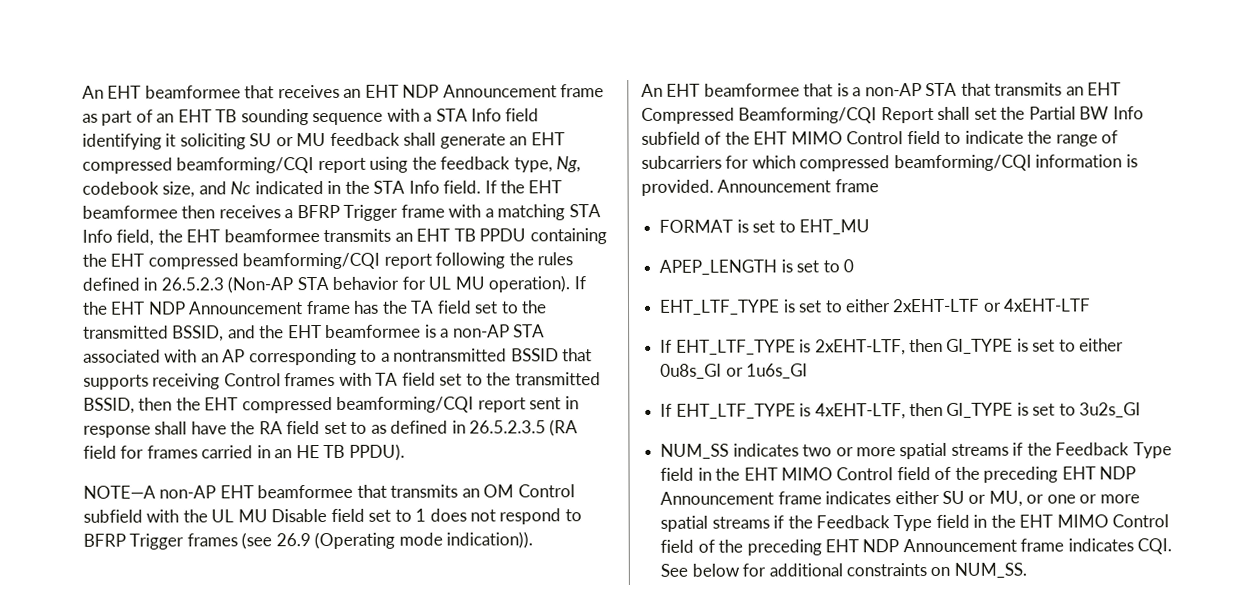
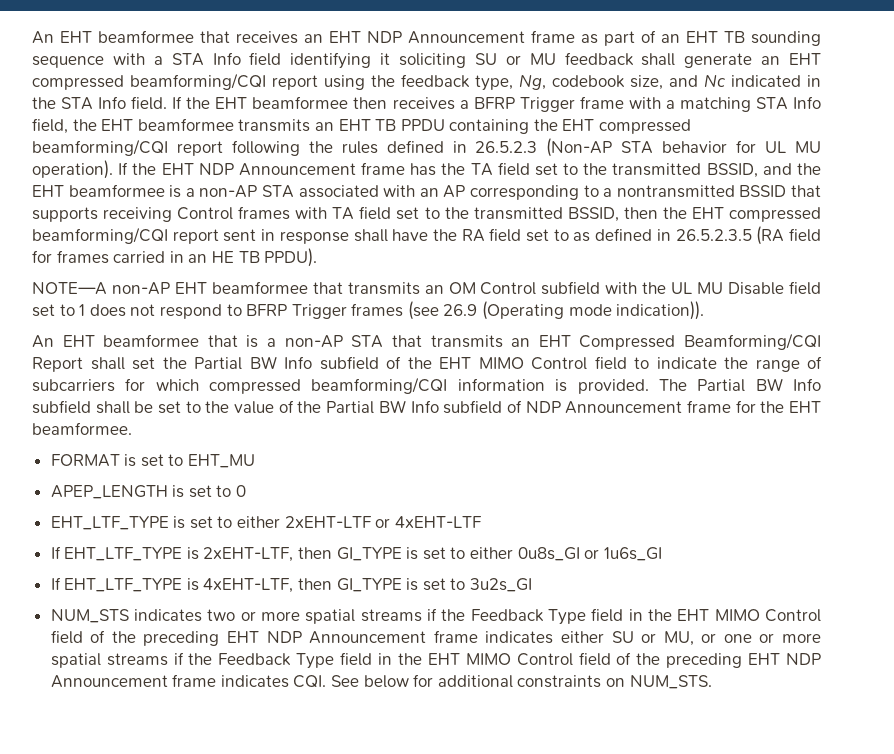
[717,179,879,193] Announcement frame -> [658,378,822,392] [32,400,822,414] [32,422,132,435] The Partial BW Info subfield shall be set to the value of the Partial BW Info subfield of NDP Announcement frame for the EHT beamformee.
[660,443,730,459] NUM_SS -> [50,609,129,623] NUM_STS
[953,562,1027,578] NUM_SS. -> [629,675,712,689] NUM_STS.

